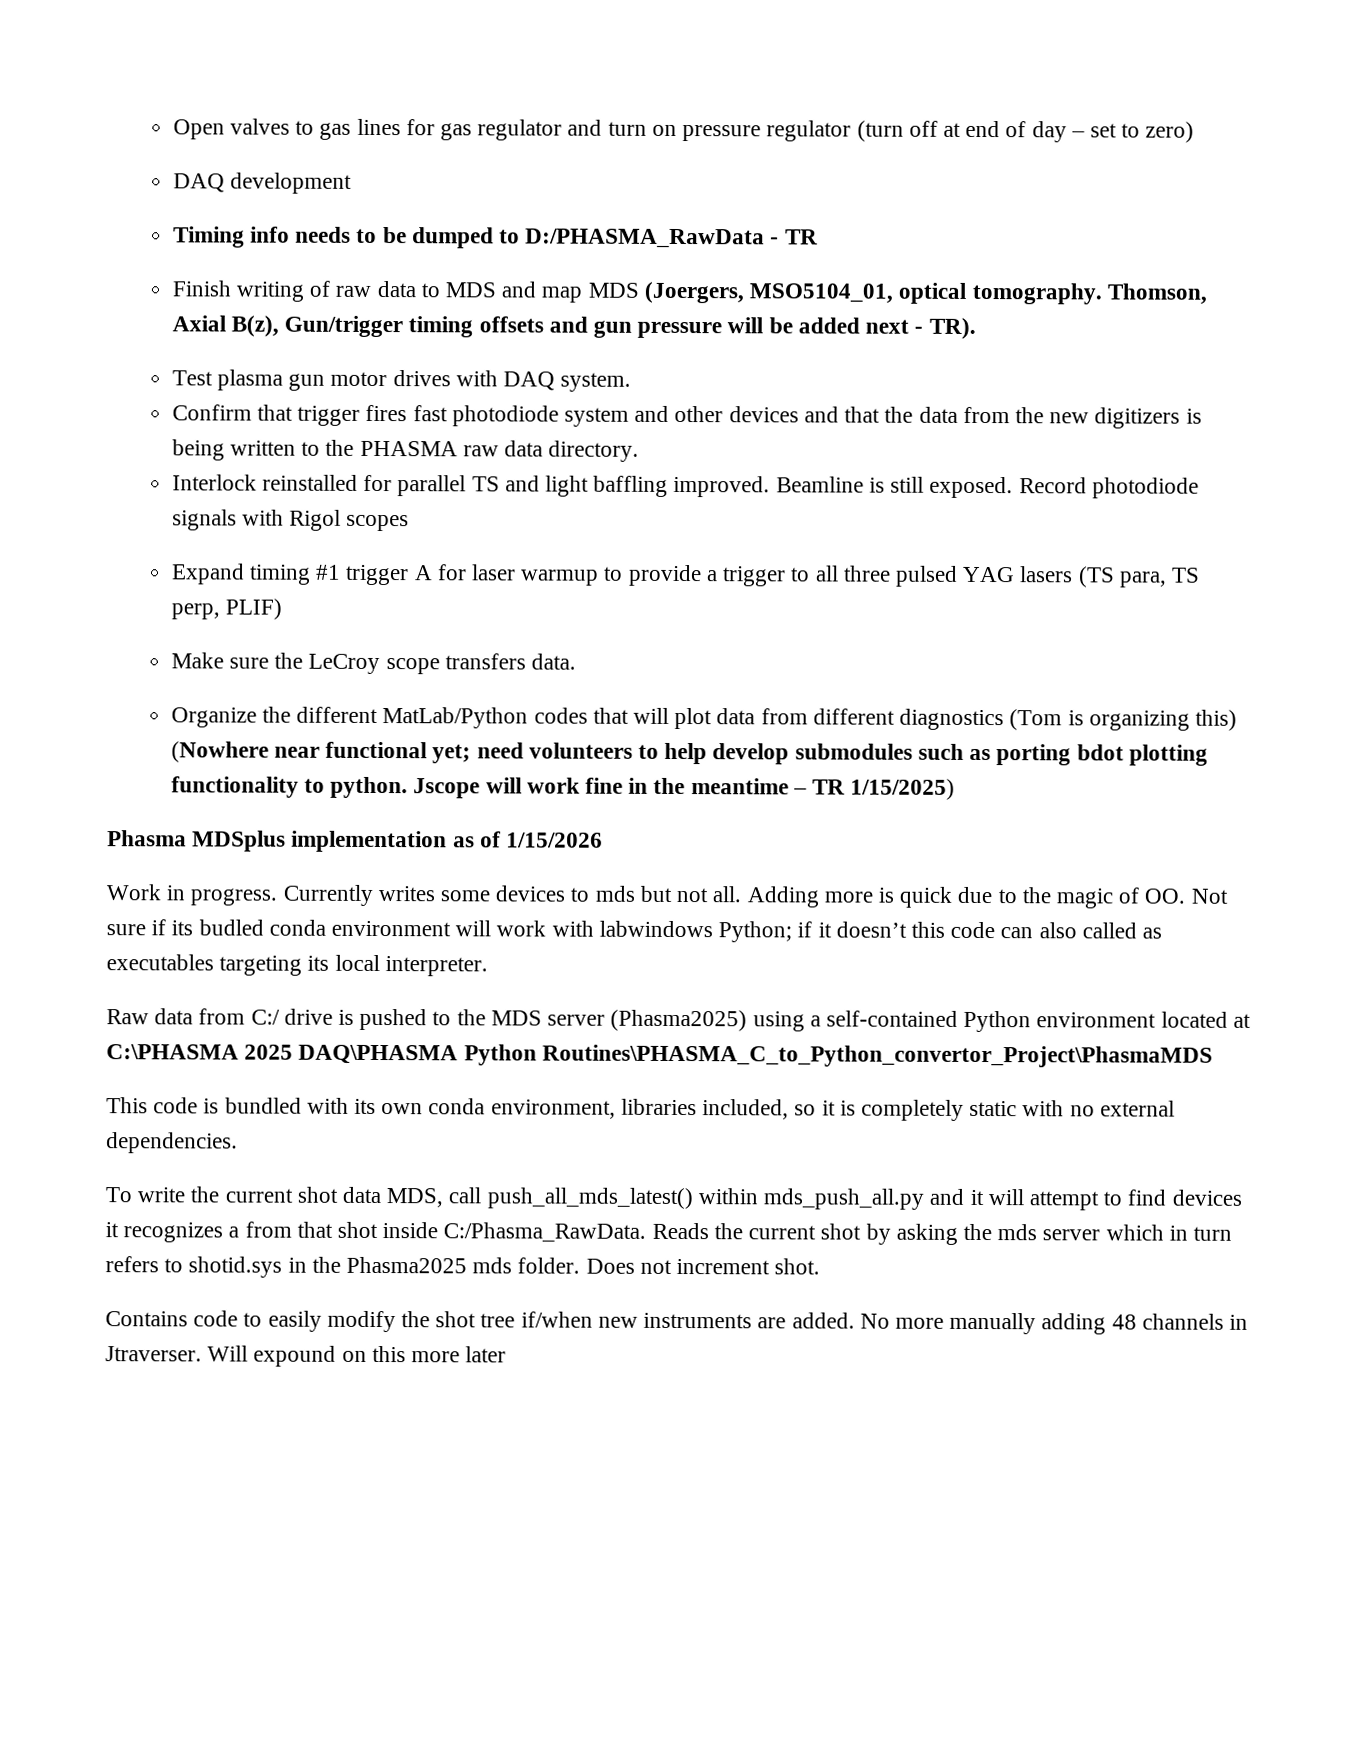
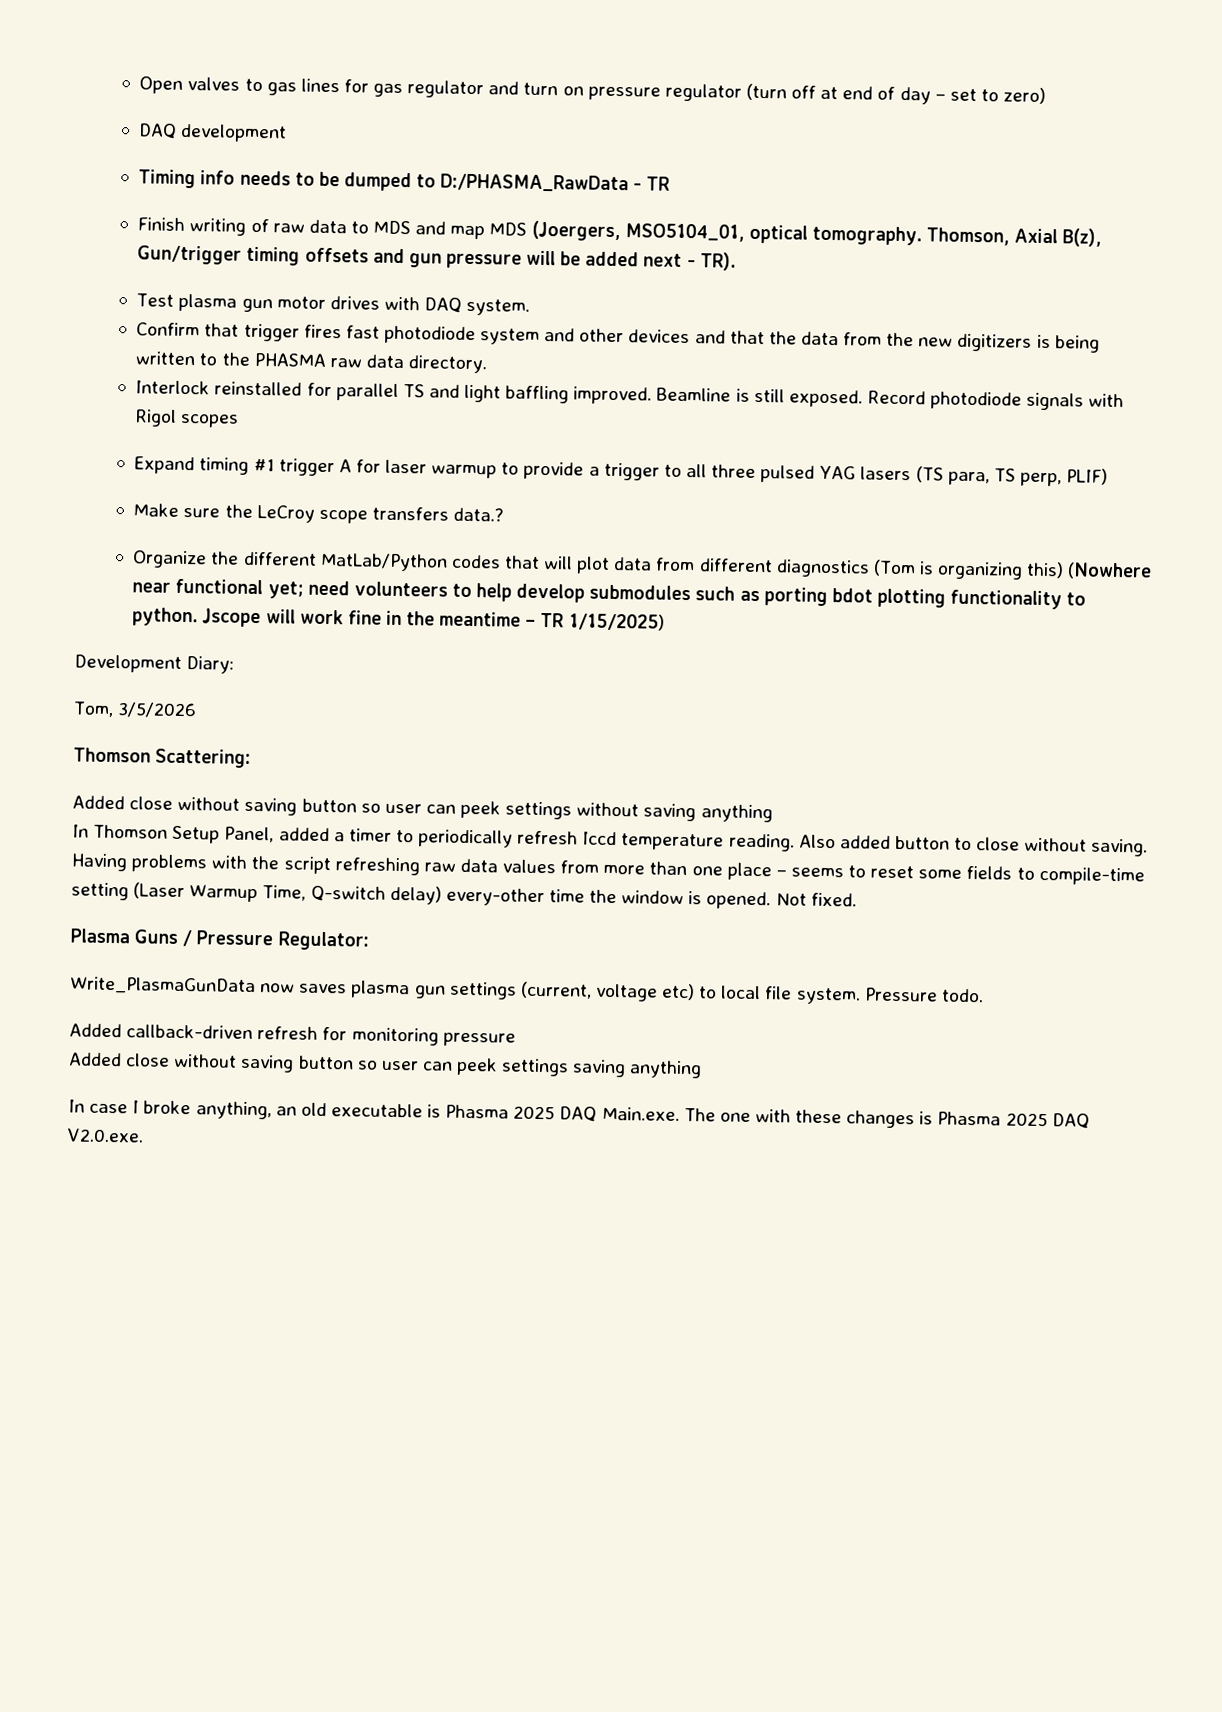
[531,653,577,670] data. -> [453,507,505,522] data.?
[107,830,604,853] [106,884,1228,909] [106,919,1162,943] [106,954,488,977] [106,1008,1251,1033] [106,1044,1213,1068] [106,1097,1175,1121] [106,1132,238,1154] [105,1186,1242,1211] [105,1221,1232,1245] [105,1256,821,1278] [105,1310,1248,1335] [105,1345,507,1367] Phasma MDSplus implementation as of 1/15/2026 // Work in progress. Currently writes some devices to mds but not all. Adding more is quick due to the magic of OO. Not sure if its budled conda environment will work with labwindows Python; if it doesn’t this code can also called as executables targeting its local interpreter. // Raw data from C:/ drive is pushed to the MDS server (Phasma2025) using a self-contained Python environment located at C:\PHASMA 2025 DAQ\PHASMA Python Routines\PHASMA_C_to_Python_convertor_Project\PhasmaMDS // This code is bundled with its own conda environment, libraries included, so it is completely static with no external dependencies. // To write the current shot data MDS, call push_all_mds_latest() within mds_push_all.py and it will attempt to find devices it recognizes a from that shot inside C:/Phasma_RawData. Reads the current shot by asking the mds server which in turn refers to shotid.sys in the Phasma2025 mds folder. Does not increment shot. // Contains code to easily modify the shot tree if/when new instruments are added. No more manually adding 48 channels in Jtraverser. Will expound on this more later -> [74,654,235,674] [73,701,198,719] [73,747,252,768] [72,795,773,823] [72,824,1149,857] [71,853,1145,886] [71,882,857,910] [70,928,369,951] [70,976,984,1005] [69,1023,516,1047] [69,1052,703,1079] [68,1099,1090,1129] [67,1128,144,1143] Development Diary: // Tom, 3/5/2026 // Thomson Scattering: // Added close without saving button so user can peek settings without saving anything // In Thomson Setup Panel, added a timer to periodically refresh Iccd temperature reading. Also added button to close without saving. Having problems with the script refreshing raw data values from more than one place – seems to reset some fields to compile-time setting (Laser Warmup Time, Q-switch delay) every-other time the window is opened. Not fixed. // Plasma Guns / Pressure Regulator: // Write_PlasmaGunData now saves plasma gun settings (current, voltage etc) to local file system. Pressure todo. // Added callback-driven refresh for monitoring pressure // Added close without saving button so user can peek settings saving anything // In case I broke anything, an old executable is Phasma 2025 DAQ Main.exe. The one with these changes is Phasma 2025 DAQ V2.0.exe.

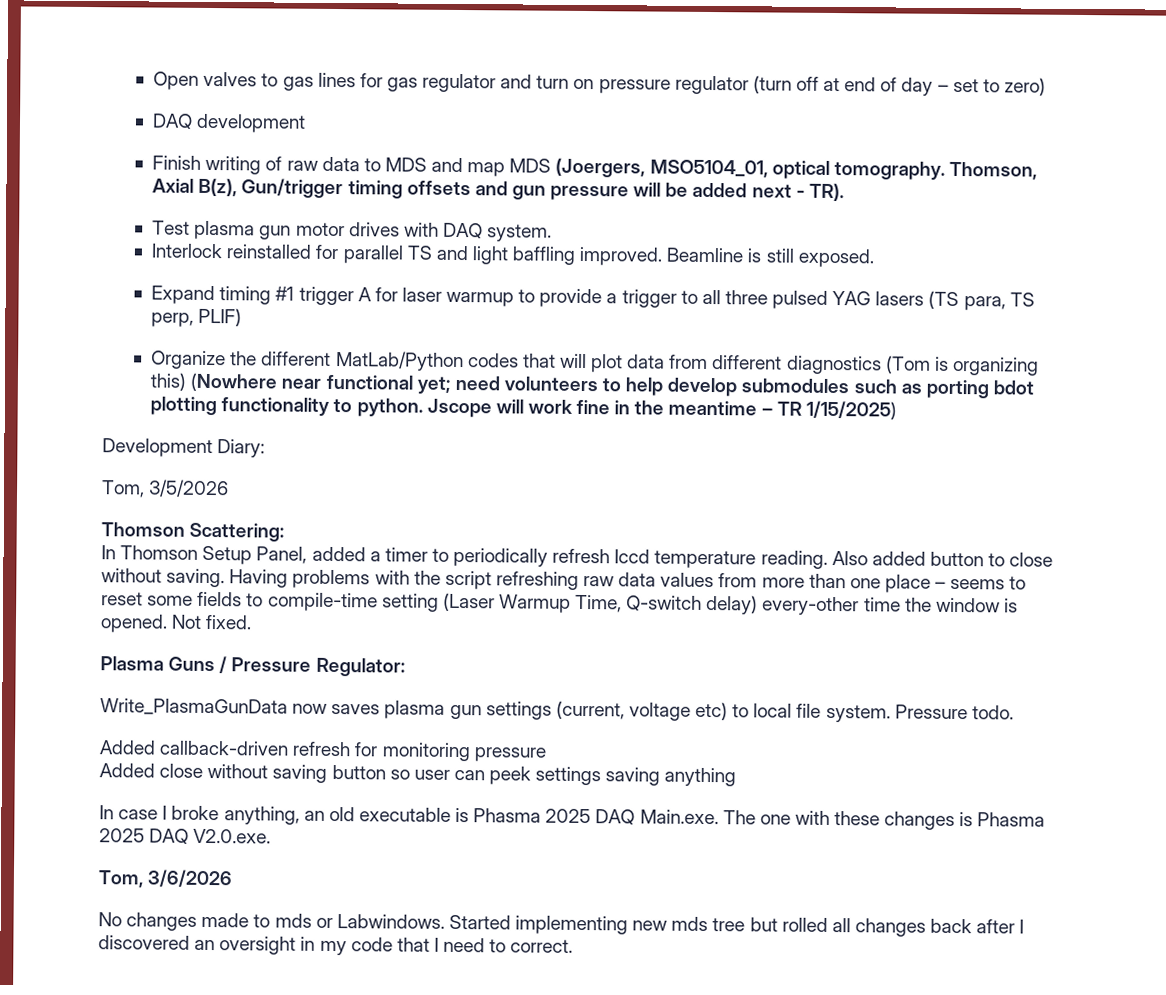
[138,169,671,193] // Timing info needs to be dumped to D:/PHASMA_RawData - TR -> (307, 123) none
[136,322,1100,353] [135,351,488,374] // Confirm that trigger fires fast photodiode system and other devices and that the data from the new digitizers is being written to the PHASMA raw data directory. -> (553, 233) none
[866,390,1125,411] [134,409,240,428] Record photodiode signals with Rigol scopes -> (875, 258) none
[133,503,505,524] // Make sure the LeCroy scope transfers data.? -> (243, 317) none
[72,795,773,823] // Added close without saving button so user can peek settings without saving anything -> (285, 532) none
(144, 1135) none -> [98,869,233,888] [98,912,1025,937] [98,935,574,956] // Tom, 3/6/2026 // No changes made to mds or Labwindows. Started implementing new mds tree but rolled all changes back after I discovered an oversight in my code that I need to correct.

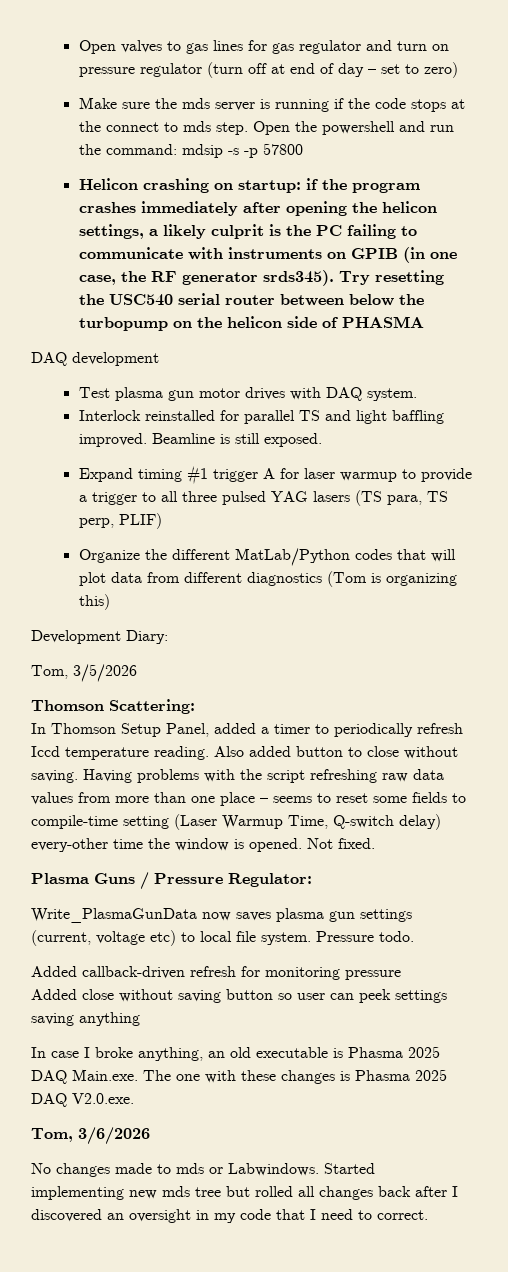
[152,113,307,133] [152,155,1037,180] [152,177,844,202] DAQ development // Finish writing of raw data to MDS and map MDS (Joergers, MSO5104_01, optical tomography. Thomson, Axial B(z), Gun/trigger timing offsets and gun pressure will be added next - TR). -> [78,97,465,112] [78,121,454,135] [78,143,303,158] [78,178,420,193] [78,201,437,216] [78,224,417,239] [78,247,457,263] [78,270,444,286] [78,293,424,306] [78,316,424,331] [31,352,159,366] Make sure the mds server is running if the code stops at the connect to mds step. Open the powershell and run the command: mdsip -s -p 57800 // Helicon crashing on startup: if the program crashes immediately after opening the helicon settings, a likely culprit is the PC failing to communicate with instruments on GPIB (in one case, the RF generator srds345). Try resetting the USC540 serial router between below the turbopump on the helicon side of PHASMA // DAQ development
[190,372,1034,399] [150,396,897,420] (Nowhere near functional yet; need volunteers to help develop submodules such as porting bdot plotting functionality to python. Jscope will work fine in the meantime – TR 1/15/2025) -> (110, 602) none

